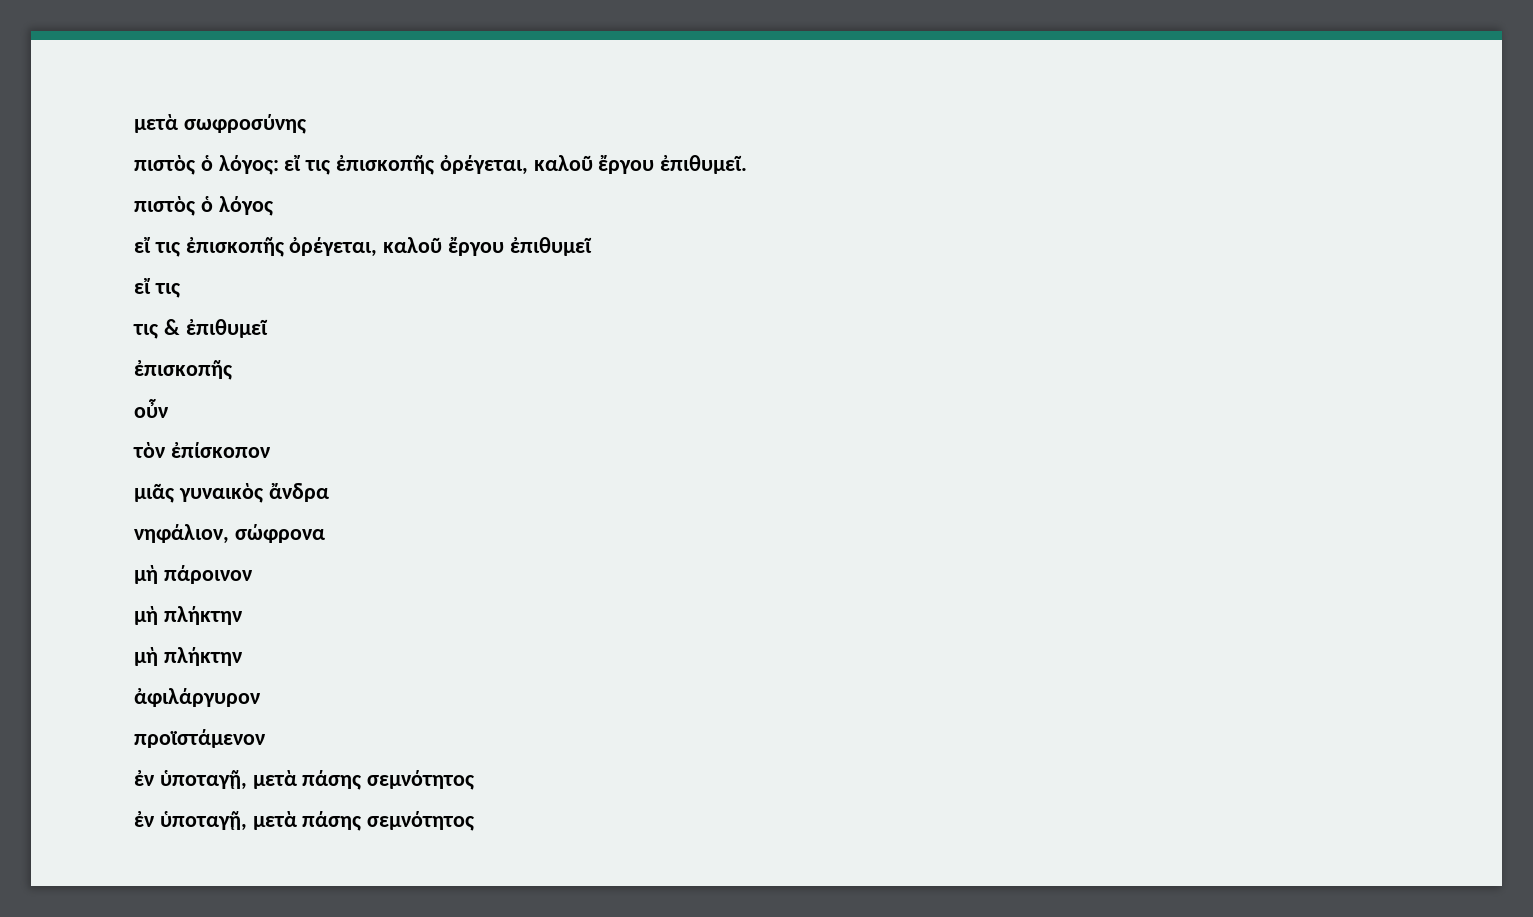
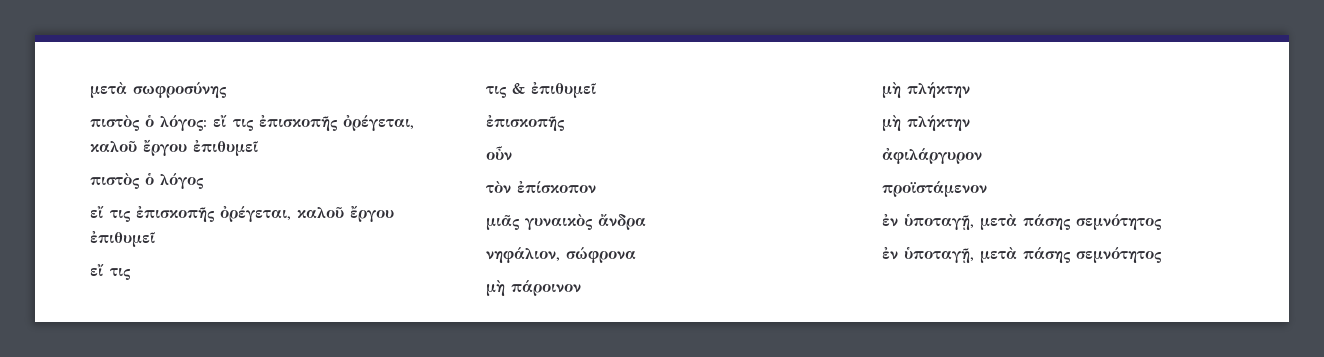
[660,155,748,174] ἐπιθυμεῖ. -> [193,140,258,156] ἐπιθυμεῖ

